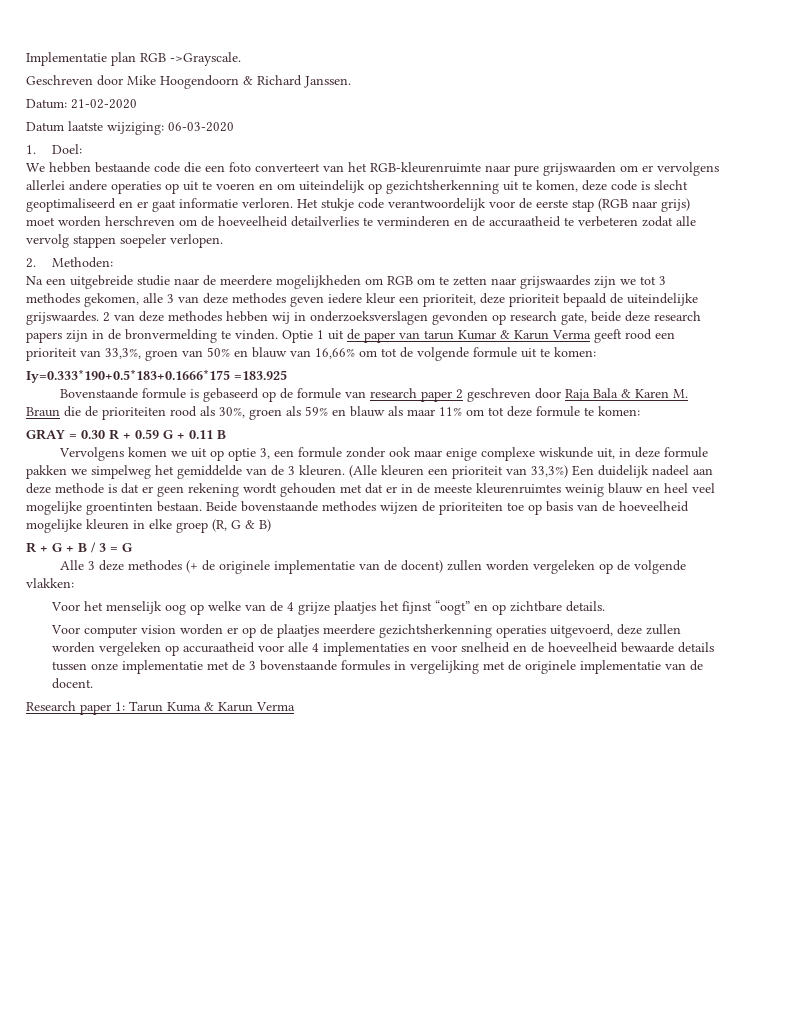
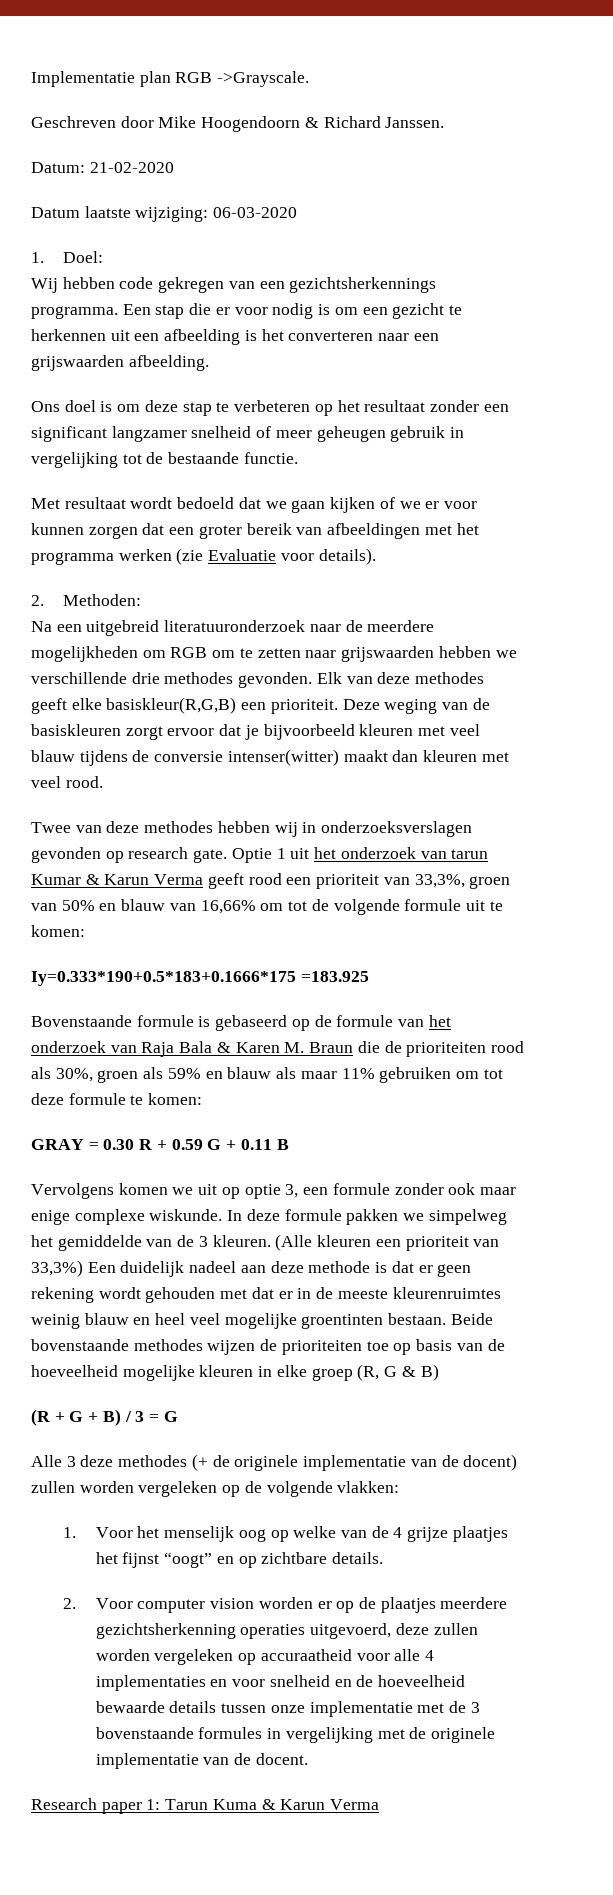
[26,162,719,176] [26,180,688,194] [26,198,690,212] [26,216,696,227] [26,234,223,248] We hebben bestaande code die een foto converteert van het RGB-kleurenruimte naar pure grijswaarden om er vervolgens allerlei andere operaties op uit te voeren en om uiteindelijk op gezichtsherkenning uit te komen, deze code is slecht geoptimaliseerd en er gaat informatie verloren. Het stukje code verantwoordelijk voor de eerste stap (RGB naar grijs) moet worden herschreven om de hoeveelheid detailverlies te verminderen en de accuraatheid te verbeteren zodat alle vervolg stappen soepeler verlopen. -> [31,277,437,293] [31,303,462,319] [31,329,439,345] [31,355,209,371] [31,400,509,416] [31,426,465,442] [31,452,298,468] [31,497,477,513] [31,523,479,539] [31,548,376,565] Wij hebben code gekregen van een gezichtsherkennings programma. Een stap die er voor nodig is om een gezicht te herkennen uit een afbeelding is het converteren naar een grijswaarden afbeelding. // Ons doel is om deze stap te verbeteren op het resultaat zonder een significant langzamer snelheid of meer geheugen gebruik in vergelijking tot de bestaande functie. // Met resultaat wordt bedoeld dat we gaan kijken of we er voor kunnen zorgen dat een groter bereik van afbeeldingen met het programma werken (zie Evaluatie voor details).
[70,275,170,289] uitgebreide studie -> [86,620,306,636] uitgebreid literatuuronderzoek
[520,275,666,289] [26,293,698,307] [26,311,110,325] grijswaardes zijn we tot 3 methodes gekomen, alle 3 van deze methodes geven iedere kleur een prioriteit, deze prioriteit bepaald de uiteindelijke grijswaardes. 2 -> [341,646,517,662] [31,672,485,688] [31,697,490,714] [31,724,480,740] [31,749,509,766] [31,776,103,788] [31,822,71,833] grijswaarden hebben we verschillende drie methodes gevonden. Elk van deze methodes geeft elke basiskleur(R,G,B) een prioriteit. Deze weging van de basiskleuren zorgt ervoor dat je bijvoorbeeld kleuren met veel blauw tijdens de conversie intenser(witter) maakt dan kleuren met veel rood. // Twee
[561,311,701,325] [26,329,278,343] gate, beide deze research papers zijn in de bronvermelding te vinden. -> [193,849,228,863] gate.
[347,329,395,343] de paper -> [314,847,416,859] het onderzoek
[369,388,561,402] research paper 2 geschreven door -> [428,1015,451,1027] [31,1041,137,1053] het onderzoek van
(462, 411) none -> [379,1067,452,1083] gebruiken
[538,447,631,459] wiskunde uit, in -> [149,1209,243,1221] wiskunde. In
[26,542,36,553] R -> [31,1409,50,1426] (R
[78,543,87,552] B -> [102,1409,121,1426] B)
(74, 583) none -> [63,1527,77,1538] 1.
(606, 606) none -> [63,1598,77,1609] 2.

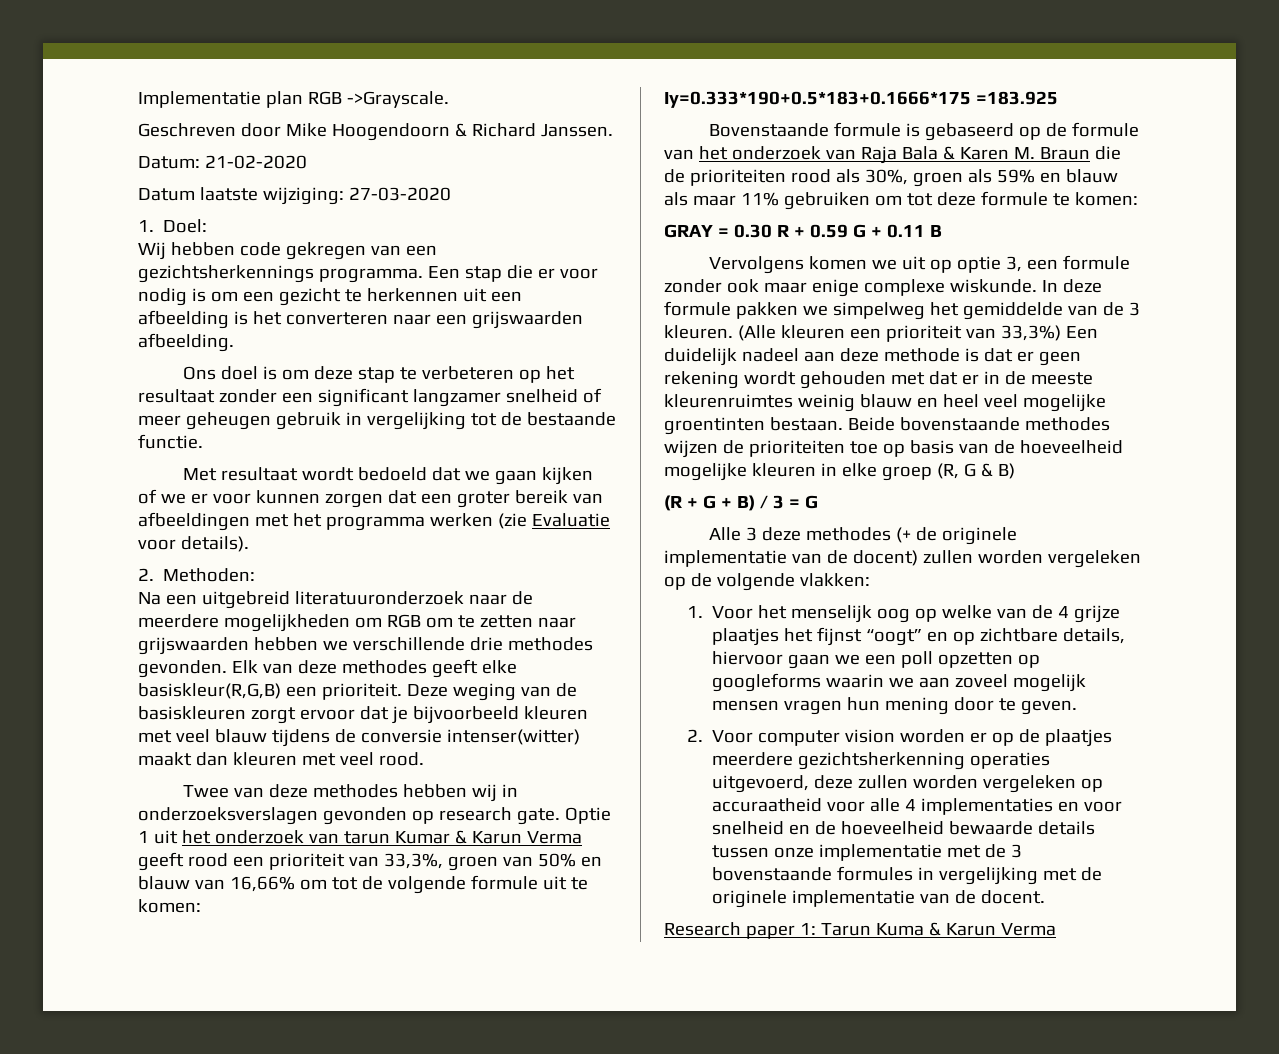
[213,207,298,218] 06-03-2020 -> [348,187,451,201] 27-03-2020
[331,1552,383,1564] details. -> [1062,628,1125,644] [711,651,1040,669] [711,673,1086,692] [711,697,1077,715] details, hiervoor gaan we een poll opzetten op googleforms waarin we aan zoveel mogelijk mensen vragen hun mening door te geven.

